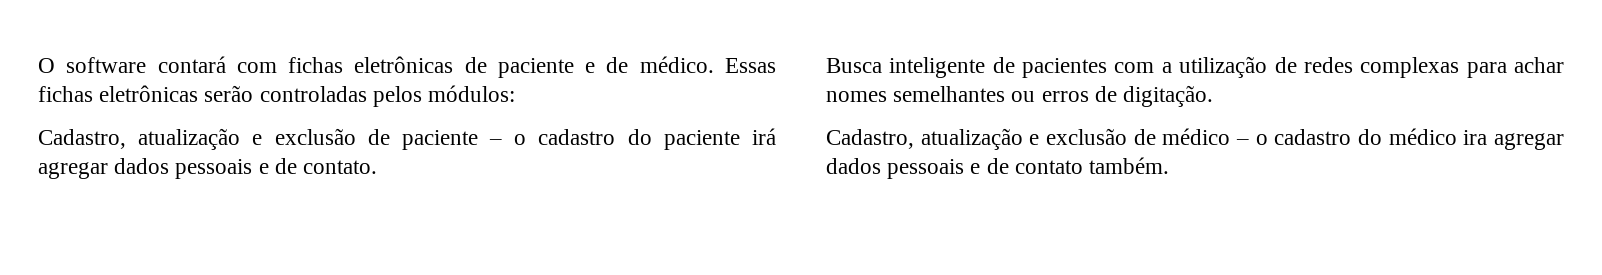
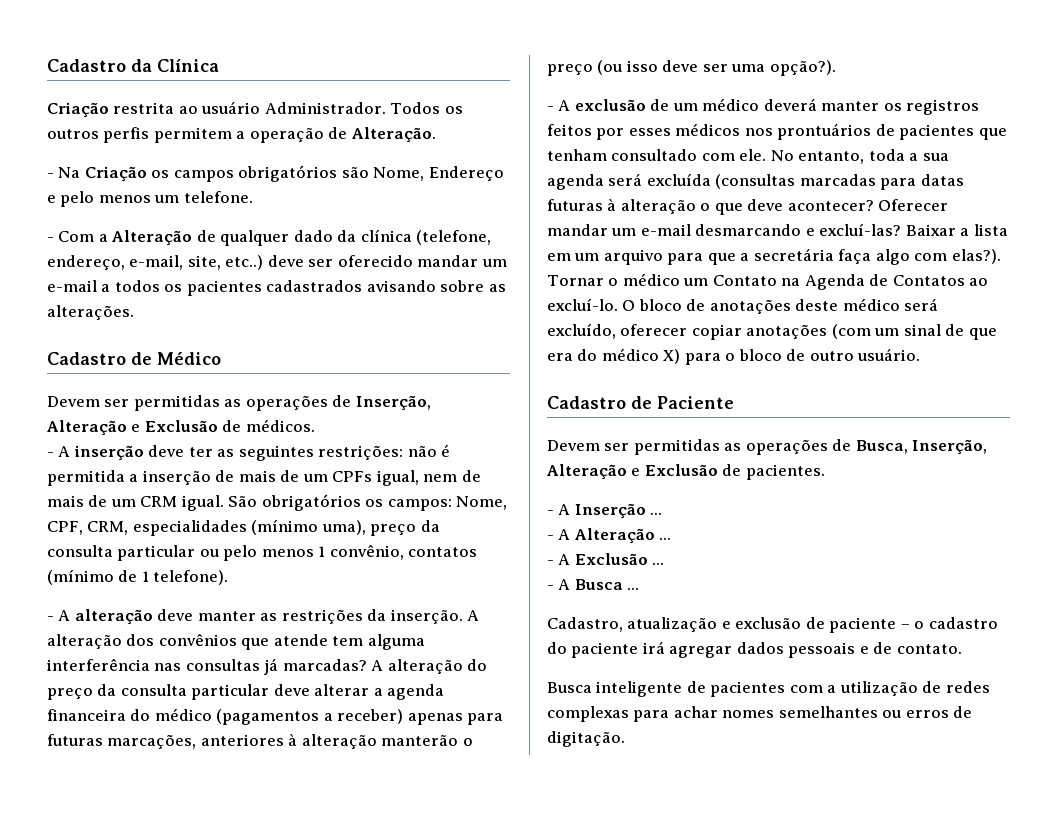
[38,56,776,78] [38,85,516,107] O software contará com fichas eletrônicas de paciente e de médico. Essas fichas eletrônicas serão controladas pelos módulos: -> [47,59,219,72] [47,101,463,118] [47,127,436,143] [47,165,504,182] [47,191,253,207] [47,229,492,246] [47,255,507,270] [47,280,506,296] [47,305,134,320] [47,351,221,365] [47,395,431,411] [47,419,315,436] [47,444,451,461] [47,470,481,486] [47,494,508,511] [47,519,440,536] [47,544,478,561] [47,569,229,585] [47,609,480,625] [47,633,425,650] [47,658,488,675] [47,684,445,700] [47,708,504,725] [47,733,473,749] [547,60,836,76] [547,98,980,115] [547,123,1007,140] [547,149,949,164] [547,173,964,190] [547,198,949,215] [547,223,1008,236] [547,248,1001,265] [547,273,989,290] [547,298,939,314] [547,323,997,340] [547,348,921,365] [547,396,734,409] [547,439,988,455] [547,464,825,480] [547,503,663,519] [547,528,672,544] [547,553,665,565] [547,579,640,590] Cadastro da Clínica // Criação restrita ao usuário Administrador. Todos os outros perfis permitem a operação de Alteração. // - Na Criação os campos obrigatórios são Nome, Endereço e pelo menos um telefone. // - Com a Alteração de qualquer dado da clínica (telefone, endereço, e-mail, site, etc..) deve ser oferecido mandar um e-mail a todos os pacientes cadastrados avisando sobre as alterações. // Cadastro de Médico // Devem ser permitidas as operações de Inserção, Alteração e Exclusão de médicos. // - A inserção deve ter as seguintes restrições: não é permitida a inserção de mais de um CPFs igual, nem de mais de um CRM igual. São obrigatórios os campos: Nome, CPF, CRM, especialidades (mínimo uma), preço da consulta particular ou pelo menos 1 convênio, contatos (mínimo de 1 telefone). // - A alteração deve manter as restrições da inserção. A alteração dos convênios que atende tem alguma interferência nas consultas já marcadas? A alteração do preço da consulta particular deve alterar a agenda financeira do médico (pagamentos a receber) apenas para futuras marcações, anteriores à alteração manterão o preço (ou isso deve ser uma opção?). // - A exclusão de um médico deverá manter os registros feitos por esses médicos nos prontuários de pacientes que tenham consultado com ele. No entanto, toda a sua agenda será excluída (consultas marcadas para datas futuras à alteração o que deve acontecer? Oferecer mandar um e-mail desmarcando e excluí-las? Baixar a lista em um arquivo para que a secretária faça algo com elas?). Tornar o médico um Contato na Agenda de Contatos ao excluí-lo. O bloco de anotações deste médico será excluído, oferecer copiar anotações (com um sinal de que era do médico X) para o bloco de outro usuário. // Cadastro de Paciente // Devem ser permitidas as operações de Busca, Inserção, Alteração e Exclusão de pacientes. // - A Inserção ... // - A Alteração ... // - A Exclusão ... // - A Busca ...
[826,128,1564,150] [826,157,1170,179] // Cadastro, atualização e exclusão de médico – o cadastro do médico ira agregar dados pessoais e de contato também. -> (625, 739) none

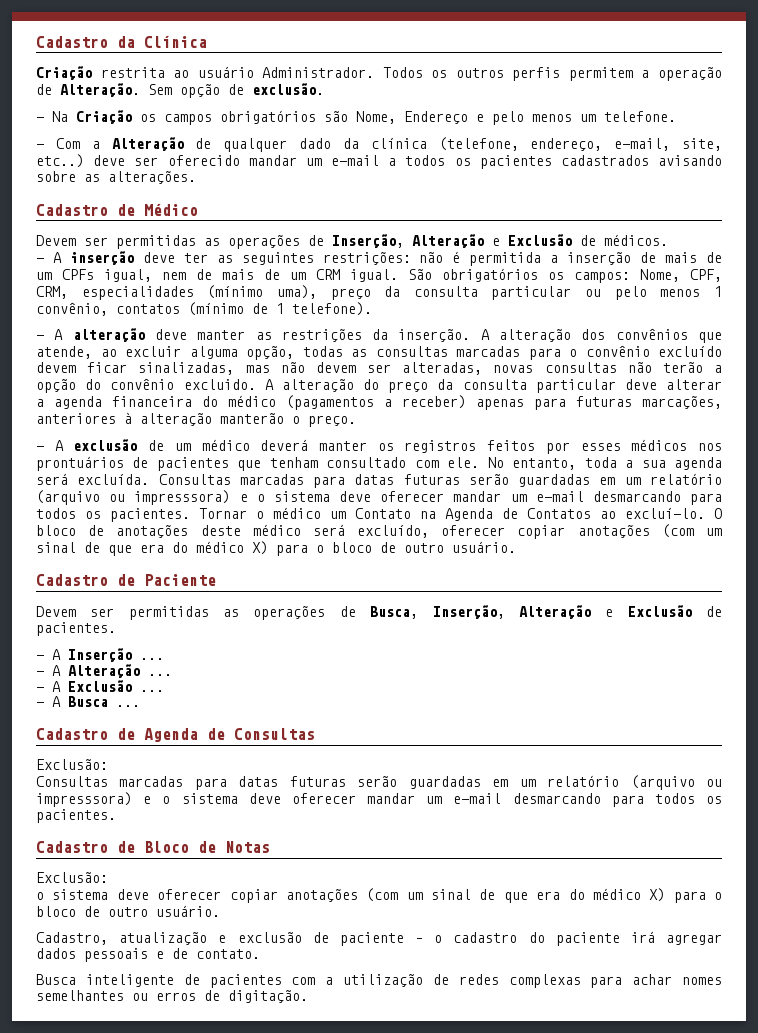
(436, 135) none -> [148,83,324,98] Sem opção de exclusão.
[273,634,425,650] [47,658,367,675] atende tem alguma interferência nas consultas já marcadas? -> [36,345,722,360] [36,362,722,375] [36,378,256,393] atende, ao excluir alguma opção, todas as consultas marcadas para o convênio excluído devem ficar sinalizadas, mas não devem ser alteradas, novas consultas não terão a opção do convênio excluido.
[547,60,836,76] preço (ou isso deve ser uma opção?). -> [308,415,356,427] preço.
[646,173,964,190] [547,198,949,215] [547,223,1008,236] [547,248,1001,265] excluída (consultas marcadas para datas futuras à alteração o que deve acontecer? Oferecer mandar um e-mail desmarcando e excluí-las? Baixar a lista em um arquivo para que a secretária faça algo com elas?). -> [77,473,722,488] [36,490,722,505] [36,508,190,522] excluída. Consultas marcadas para datas futuras serão guardadas em um relatório (arquivo ou impresssora) e o sistema deve oferecer mandar um e-mail desmarcando para todos os pacientes.
(640, 588) none -> [36,728,315,742] [36,759,108,770] [36,775,722,790] [36,792,722,807] [36,809,116,823] [36,841,270,853] [36,872,108,883] [36,888,722,903] [36,905,220,917] // Cadastro de Agenda de Consultas // Exclusão: // Consultas marcadas para datas futuras serão guardadas em um relatório (arquivo ou impresssora) e o sistema deve oferecer mandar um e-mail desmarcando para todos os pacientes. // Cadastro de Bloco de Notas // Exclusão: // o sistema deve oferecer copiar anotações (com um sinal de que era do médico X) para o bloco de outro usuário.

